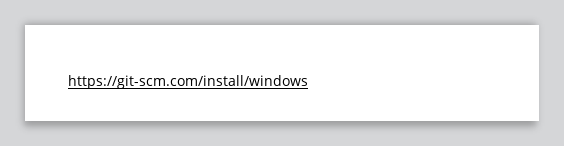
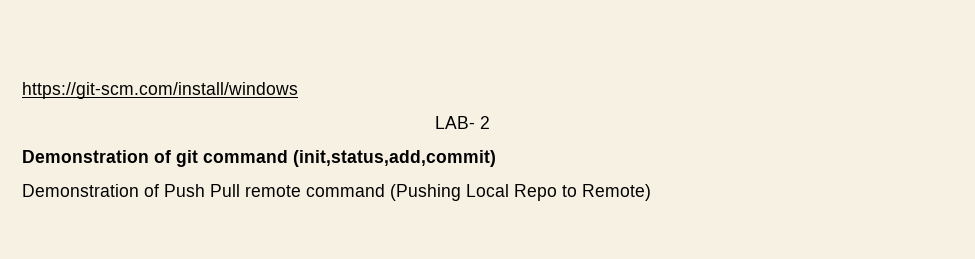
(308, 82) none -> [435,116,490,129] [22,150,496,167] [22,184,651,201] // LAB- 2 // Demonstration of git command (init,status,add,commit) // Demonstration of Push Pull remote command (Pushing Local Repo to Remote)

